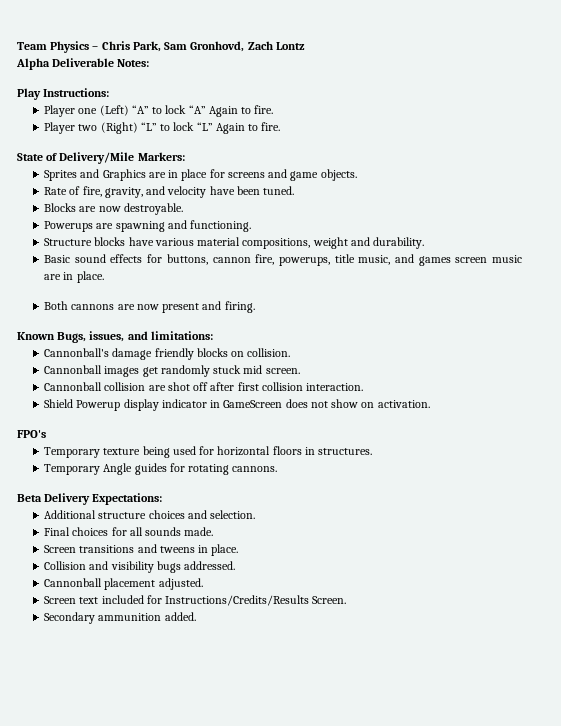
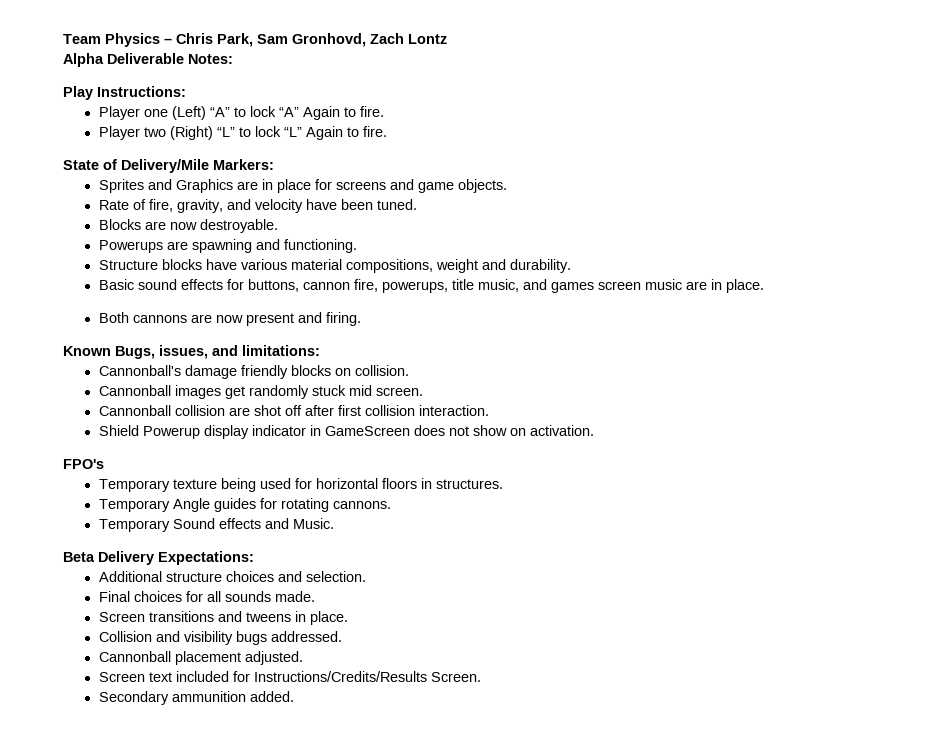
(278, 469) none -> [98,518,334,532] // Temporary Sound effects and Music.

